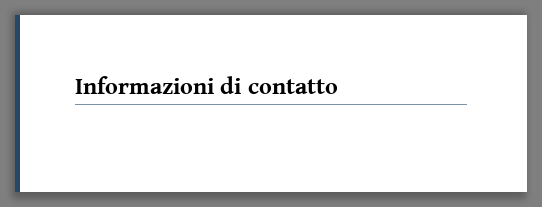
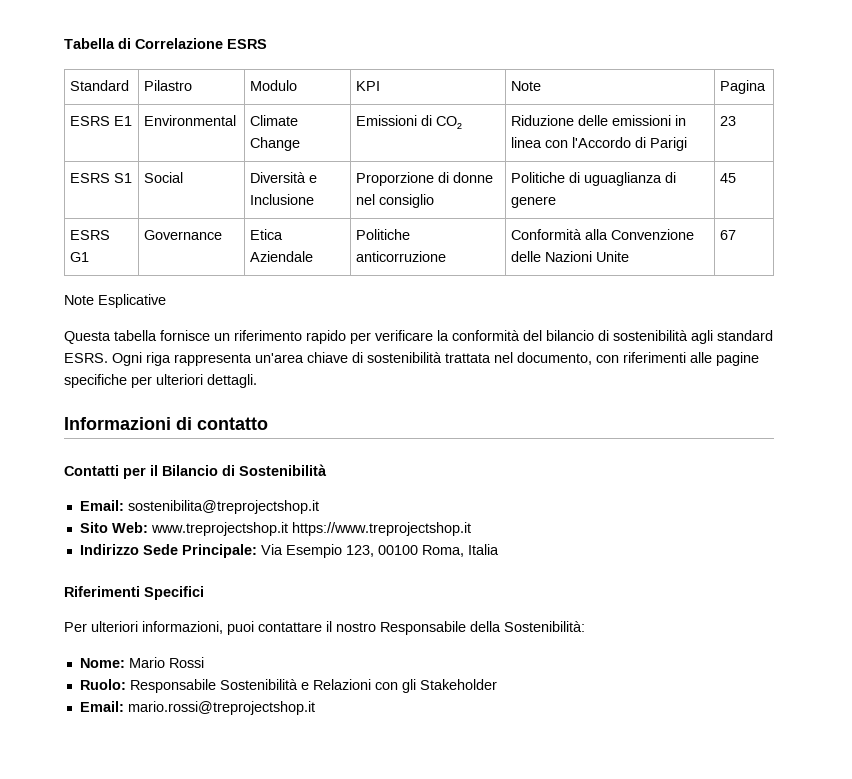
[75,76,338,94] Informazioni di contatto -> [64,38,267,49] [70,80,130,91] [144,80,193,91] [250,80,298,91] [356,81,381,91] [511,81,542,91] [720,80,767,94] [70,116,133,126] [144,115,237,126] [250,115,299,126] [250,137,301,151] [356,115,463,129] [511,115,687,126] [511,137,688,151] [720,116,737,126] [70,173,133,183] [144,172,184,183] [250,172,318,183] [250,194,315,205] [356,172,494,186] [356,194,435,208] [511,172,677,186] [511,196,557,208] [720,173,737,183] [70,230,111,240] [70,252,90,262] [144,230,223,240] [250,229,284,240] [250,251,314,262] [356,229,411,240] [356,251,447,262] [511,229,695,240] [511,251,630,262] [720,230,737,240] [64,294,166,308] [64,330,773,344] [64,352,759,366] [64,374,257,388] [64,417,268,430] [64,464,327,479] [79,500,319,514] [79,522,471,536] [79,544,499,558] [64,586,204,600] [64,621,585,635] [79,657,204,668] [79,679,497,693] [79,701,315,715] Tabella di Correlazione ESRS // Standard | Pilastro | Modulo | KPI | Note | Pagina // ESRS E1 | Environmental | Climate Change | Emissioni di CO₂ | Riduzione delle emissioni in linea con l'Accordo di Parigi | 23 // ESRS S1 | Social | Diversità e Inclusione | Proporzione di donne nel consiglio | Politiche di uguaglianza di genere | 45 // ESRS G1 | Governance | Etica Aziendale | Politiche anticorruzione | Conformità alla Convenzione delle Nazioni Unite | 67 // Note Esplicative // Questa tabella fornisce un riferimento rapido per verificare la conformità del bilancio di sostenibilità agli standard ESRS. Ogni riga rappresenta un'area chiave di sostenibilità trattata nel documento, con riferimenti alle pagine specifiche per ulteriori dettagli. // Informazioni di contatto // Contatti per il Bilancio di Sostenibilità // Email: sostenibilita@treprojectshop.it // Sito Web: www.treprojectshop.it https://www.treprojectshop.it // Indirizzo Sede Principale: Via Esempio 123, 00100 Roma, Italia // Riferimenti Specifici // Per ulteriori informazioni, puoi contattare il nostro Responsabile della Sostenibilità: // Nome: Mario Rossi // Ruolo: Responsabile Sostenibilità e Relazioni con gli Stakeholder // Email: mario.rossi@treprojectshop.it

